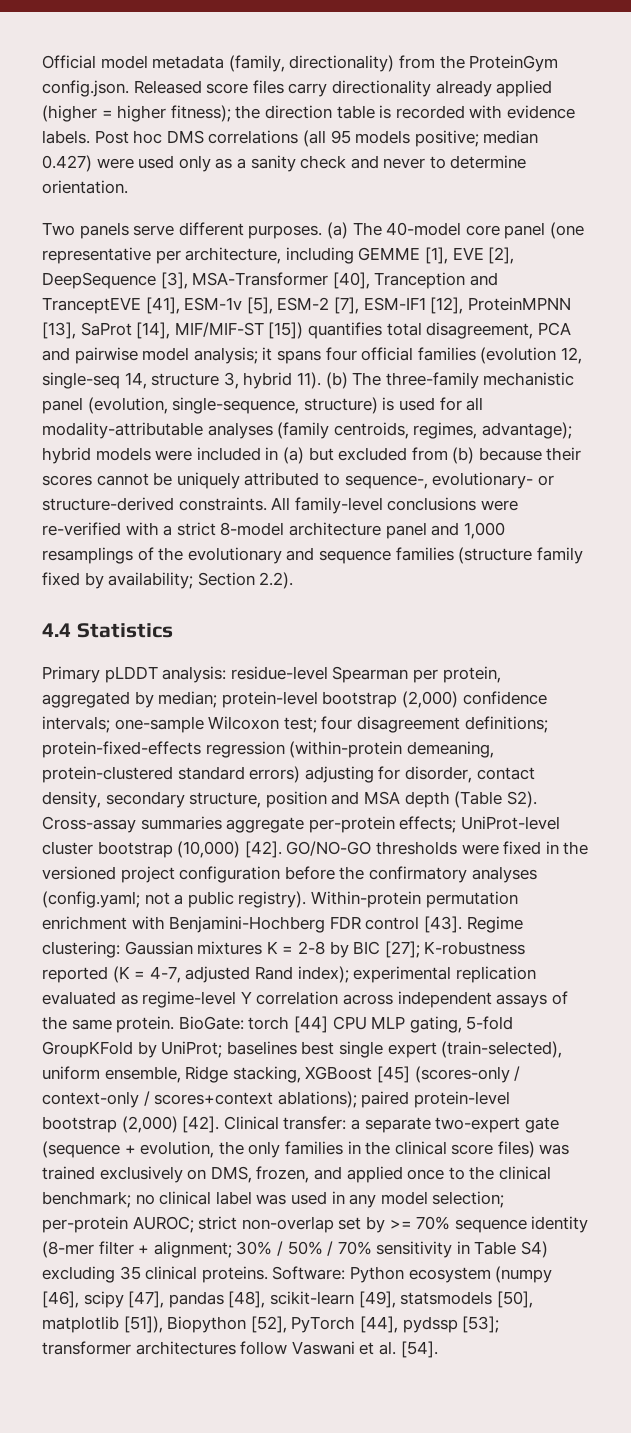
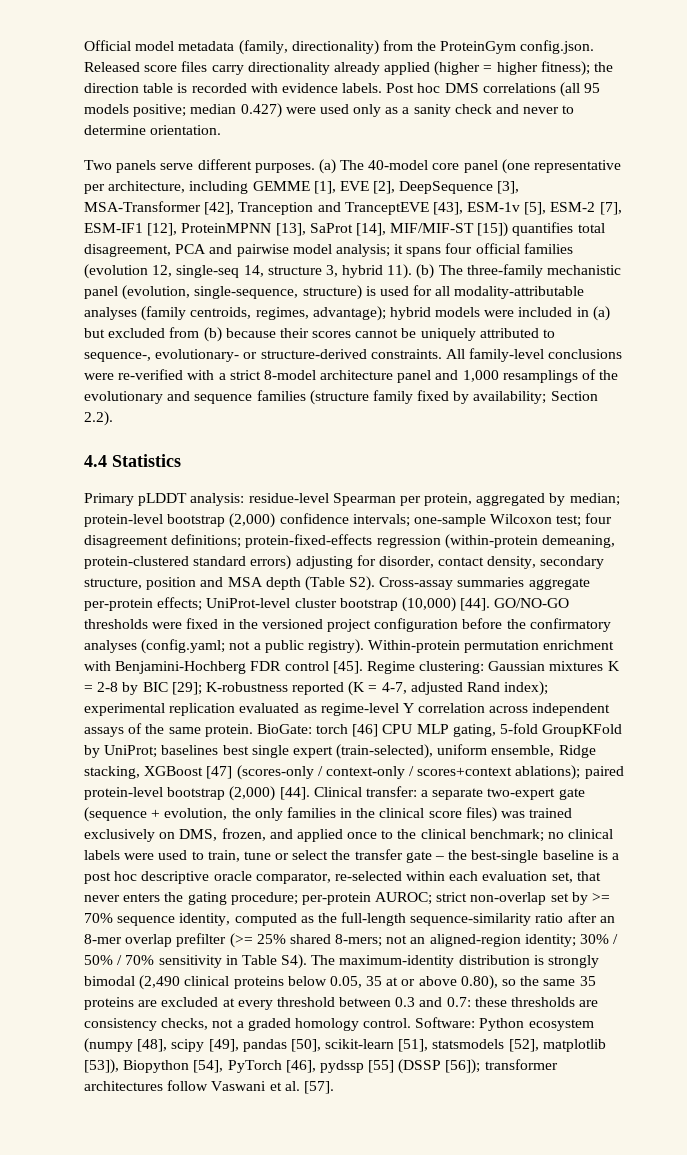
[332,272,370,289] [40], -> [204,202,235,215] [42],
[145,297,180,314] [41], -> [432,202,463,215] [43],
[244,841,282,858] [42]. -> [460,598,491,611] [44].
[423,916,462,933] [43]. -> [332,661,363,674] [45].
[384,941,420,958] [27]; -> [171,682,202,695] [29];
[293,1016,328,1033] [44] -> [352,724,379,737] [46]
[376,1066,410,1083] [45] -> [206,766,233,779] [47]
[182,1116,220,1133] [42]. -> [279,787,310,800] [44].
[215,1191,505,1208] label was used in any model selection; -> [84,849,619,863] [84,871,601,884] [84,892,298,905] labels were used to train, tune or select the transfer gate – the best-single baseline is a post hoc descriptive oracle comparator, re-selected within each evaluation set, that never enters the gating procedure;
[531,1216,589,1233] [42,1241,232,1258] identity (8-mer filter + alignment; -> [179,912,615,926] [84,933,576,948] identity, computed as the full-length sequence-similarity ratio after an 8-mer overlap prefilter (>= 25% shared 8-mers; not an aligned-region identity;
[521,1241,549,1258] [42,1266,553,1283] [42,1291,533,1308] [42,1316,500,1333] S4) excluding 35 clinical proteins. Software: Python ecosystem (numpy [46], scipy [47], pandas [48], scikit-learn [49], statsmodels [50], matplotlib [51]), Biopython [52], PyTorch [44], pydssp [53]; -> [281,954,600,969] [84,975,596,990] [84,997,599,1010] [84,1017,594,1031] [84,1038,606,1053] [84,1059,481,1074] S4). The maximum-identity distribution is strongly bimodal (2,490 clinical proteins below 0.05, 35 at or above 0.80), so the same 35 proteins are excluded at every threshold between 0.3 and 0.7: these thresholds are consistency checks, not a graded homology control. Software: Python ecosystem (numpy [48], scipy [49], pandas [50], scikit-learn [51], statsmodels [52], matplotlib [53]), Biopython [54], PyTorch [46], pydssp [55] (DSSP [56]);
[400,1341,438,1358] [54]. -> [303,1081,334,1094] [57].

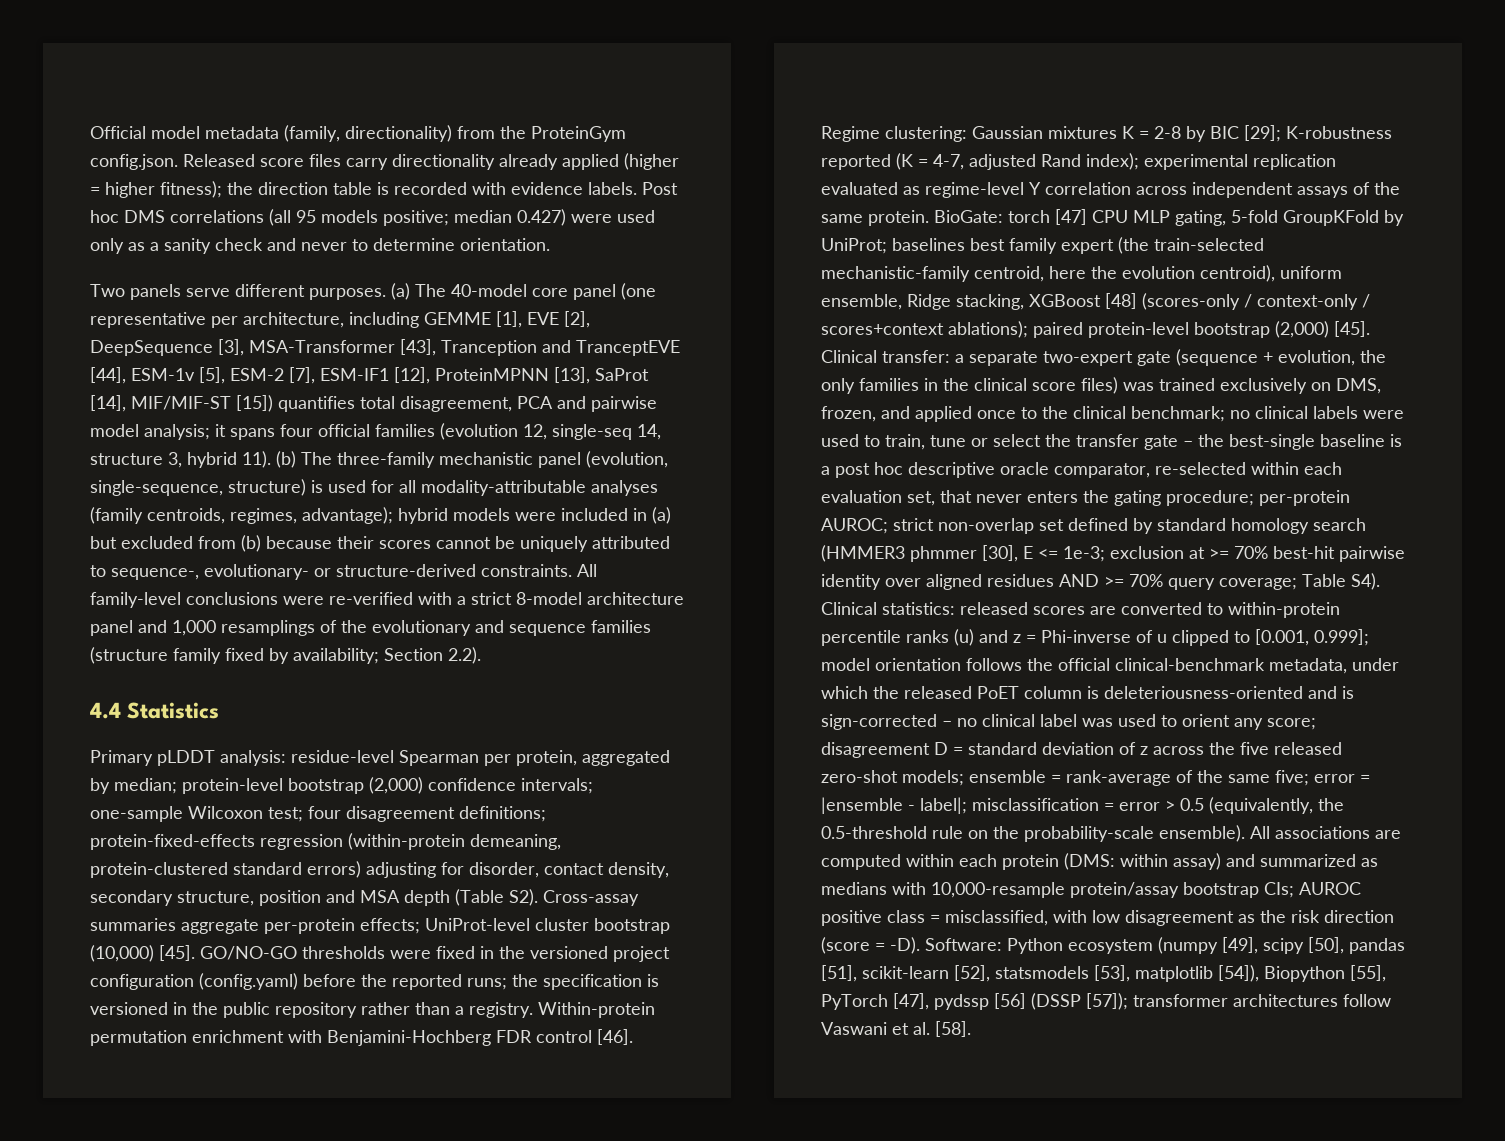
[204,202,235,215] [42], -> [400,339,436,356] [43],
[432,202,463,215] [43], -> [90,367,126,384] [44],
[460,598,491,611] [44]. -> [159,945,195,961] [45].
(459, 625) none -> [199,973,298,990] (config.yaml)
[529,618,611,632] [84,639,364,654] confirmatory analyses (config.yaml; not a public registry). -> [392,974,659,990] [90,1002,533,1018] reported runs; the specification is versioned in the public repository rather than a registry.
[332,661,363,674] [45]. -> [597,1029,633,1045] [46].
[352,724,379,737] [46] -> [1055,209,1087,225] [47]
[251,744,434,759] single expert (train-selected), -> [1009,237,1264,254] [821,265,1275,282] family expert (the train-selected mechanistic-family centroid, here the evolution centroid),
[206,766,233,779] [47] -> [1105,293,1137,309] [48]
[279,787,310,800] [44]. -> [1334,321,1370,337] [45].
[571,892,611,905] [84,912,615,926] [84,933,619,948] [84,954,600,969] [84,975,596,990] [84,997,599,1010] [84,1017,594,1031] [84,1038,606,1053] [84,1059,481,1074] by >= 70% sequence identity, computed as the full-length sequence-similarity ratio after an 8-mer overlap prefilter (>= 25% shared 8-mers; not an aligned-region identity; 30% / 50% / 70% sensitivity in Table S4). The maximum-identity distribution is strongly bimodal (2,490 clinical proteins below 0.05, 35 at or above 0.80), so the same 35 proteins are excluded at every threshold between 0.3 and 0.7: these thresholds are consistency checks, not a graded homology control. Software: Python ecosystem (numpy [48], scipy [49], pandas [50], scikit-learn [51], statsmodels [52], matplotlib [53]), Biopython [54], PyTorch [46], pydssp [55] (DSSP [56]); -> [1068,518,1366,534] [821,545,1405,562] [821,573,1380,590] [821,602,1340,618] [821,629,1369,646] [821,658,1399,674] [821,686,1354,699] [821,714,1316,730] [821,742,1342,758] [821,770,1370,786] [821,797,1344,814] [821,825,1401,842] [821,853,1378,870] [821,882,1361,898] [821,910,1394,926] [821,937,1405,954] [821,965,1386,982] [821,993,1128,1010] defined by standard homology search (HMMER3 phmmer [30], E <= 1e-3; exclusion at >= 70% best-hit pairwise identity over aligned residues AND >= 70% query coverage; Table S4). Clinical statistics: released scores are converted to within-protein percentile ranks (u) and z = Phi-inverse of u clipped to [0.001, 0.999]; model orientation follows the official clinical-benchmark metadata, under which the released PoET column is deleteriousness-oriented and is sign-corrected – no clinical label was used to orient any score; disagreement D = standard deviation of z across the five released zero-shot models; ensemble = rank-average of the same five; error = |ensemble - label|; misclassification = error > 0.5 (equivalently, the 0.5-threshold rule on the probability-scale ensemble). All associations are computed within each protein (DMS: within assay) and summarized as medians with 10,000-resample protein/assay bootstrap CIs; AUROC positive class = misclassified, with low disagreement as the risk direction (score = -D). Software: Python ecosystem (numpy [49], scipy [50], pandas [51], scikit-learn [52], statsmodels [53], matplotlib [54]), Biopython [55], PyTorch [47], pydssp [56] (DSSP [57]);
[303,1081,334,1094] [57]. -> [935,1021,971,1037] [58].

